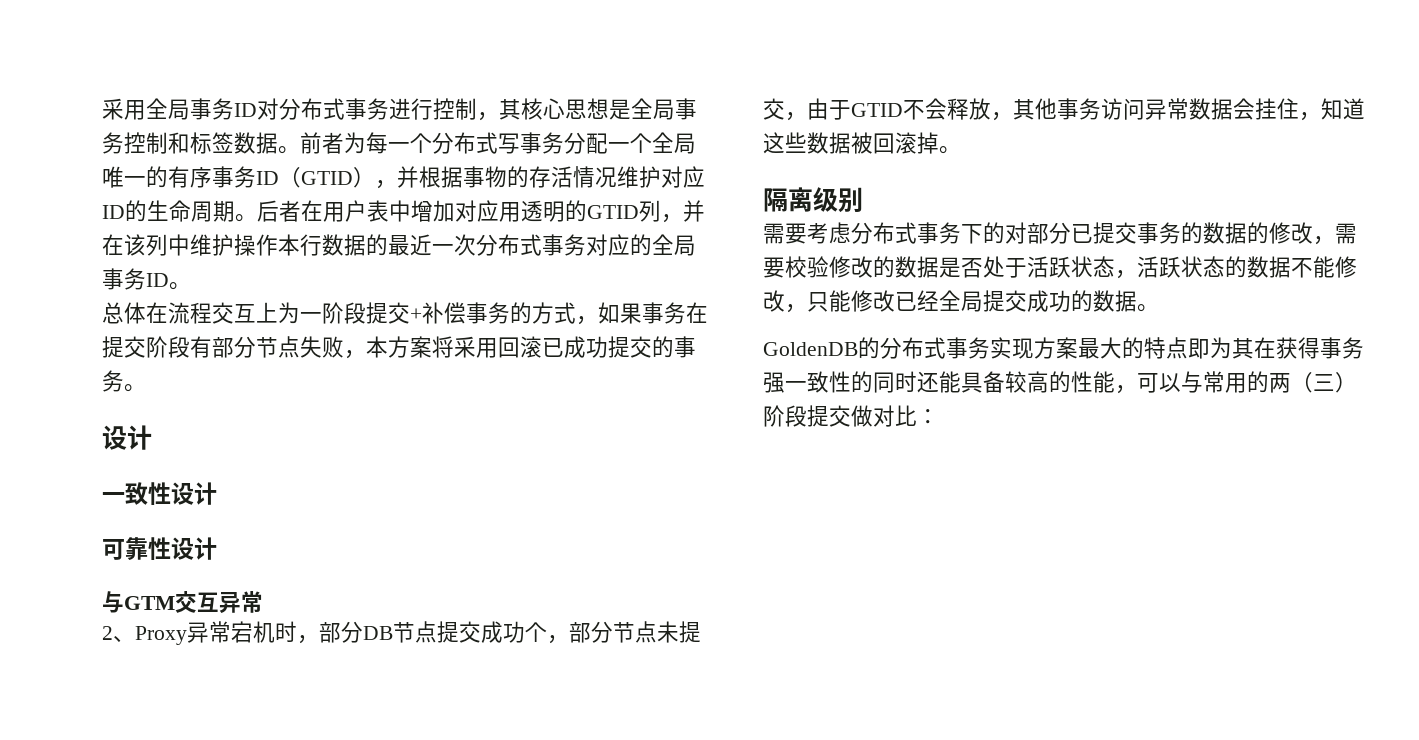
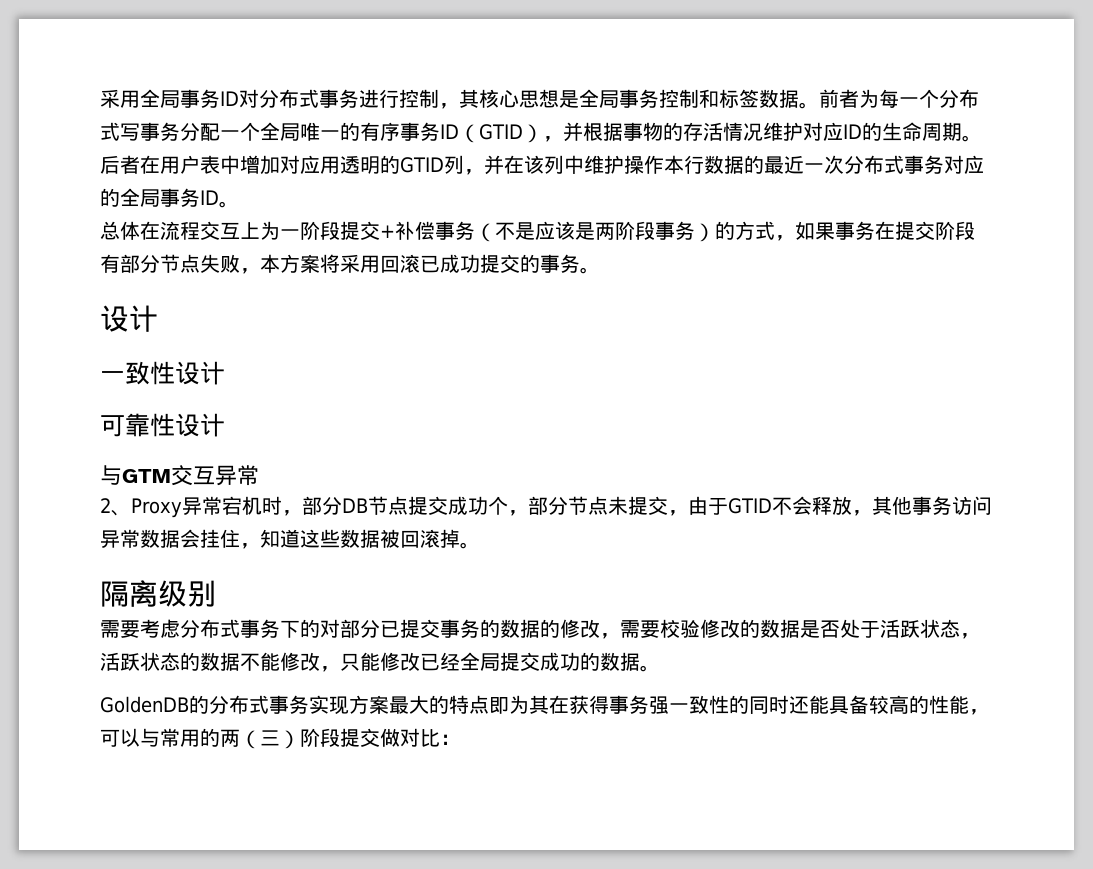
(510, 313) none -> [475,221,715,242] （不是应该是两阶段事务）

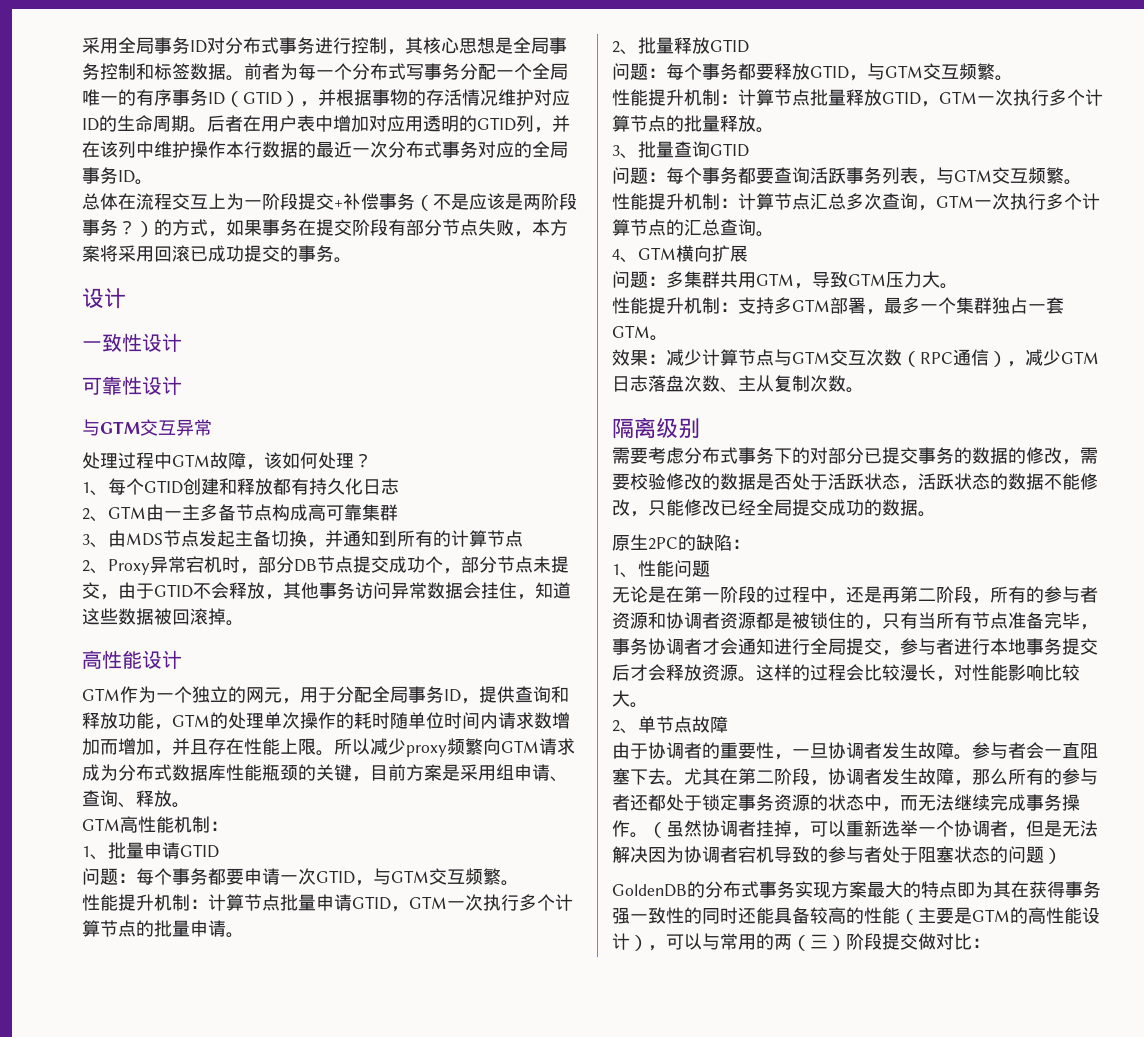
(695, 230) none -> [118,220,136,235] ？
(259, 475) none -> [82,452,372,470] [82,478,399,496] [82,504,398,522] [82,530,523,548] // 处理过程中GTM故障，该如何处理？ // 1、每个GTID创建和释放都有持久化日志 // 2、GTM由一主多备节点构成高可靠集群 // 3、由MDS节点发起主备切换，并通知到所有的计算节点
(480, 545) none -> [82,650,182,669] [82,686,569,704] [82,712,570,730] [82,738,575,757] [82,764,568,782] [82,790,190,808] [82,816,228,833] [82,842,219,860] [82,868,519,886] [82,894,573,912] [82,920,244,938] [612,37,749,55] [612,63,1013,81] [612,89,1103,107] [612,115,774,133] [612,141,749,159] [612,167,1082,185] [612,193,1100,211] [612,219,774,237] [612,245,748,263] [612,271,958,289] [612,297,1064,315] [612,325,668,341] [612,349,1099,367] [612,375,864,393] // 高性能设计 // GTM作为一个独立的网元，用于分配全局事务ID，提供查询和释放功能，GTM的处理单次操作的耗时随单位时间内请求数增加而增加，并且存在性能上限。所以减少proxy频繁向GTM请求成为分布式数据库性能瓶颈的关键，目前方案是采用组申请、查询、释放。 // GTM高性能机制： // 1、批量申请GTID // 问题：每个事务都要申请一次GTID，与GTM交互频繁。 // 性能提升机制：计算节点批量申请GTID，GTM一次执行多个计算节点的批量申请。 // 2、批量释放GTID // 问题：每个事务都要释放GTID，与GTM交互频繁。 // 性能提升机制：计算节点批量释放GTID，GTM一次执行多个计算节点的批量释放。 // 3、批量查询GTID // 问题：每个事务都要查询活跃事务列表，与GTM交互频繁。 // 性能提升机制：计算节点汇总多次查询，GTM一次执行多个计算节点的汇总查询。 // 4、GTM横向扩展 // 问题：多集群共用GTM，导致GTM压力大。 // 性能提升机制：支持多GTM部署，最多一个集群独占一套GTM。 // 效果：减少计算节点与GTM交互次数（RPC通信），减少GTM日志落盘次数、主从复制次数。
(660, 668) none -> [612,534,750,551] [612,560,710,578] [612,586,1098,604] [612,612,1098,630] [612,638,1098,656] [612,664,1080,682] [612,690,648,708] [612,716,728,734] [612,742,1098,760] [612,768,1098,786] [612,794,1080,812] [612,820,1098,838] [612,846,1062,864] // 原生2PC的缺陷： // 1、性能问题 // 无论是在第一阶段的过程中，还是再第二阶段，所有的参与者资源和协调者资源都是被锁住的，只有当所有节点准备完毕，事务协调者才会通知进行全局提交，参与者进行本地事务提交后才会释放资源。这样的过程会比较漫长，对性能影响比较大。 // 2、单节点故障 // 由于协调者的重要性，一旦协调者发生故障。参与者会一直阻塞下去。尤其在第二阶段，协调者发生故障，那么所有的参与者还都处于锁定事务资源的状态中，而无法继续完成事务操作。（虽然协调者挂掉，可以重新选举一个协调者，但是无法解决因为协调者宕机导致的参与者处于阻塞状态的问题）
(969, 704) none -> [900,907,1100,925] [612,933,648,951] （主要是GTM的高性能设计）

